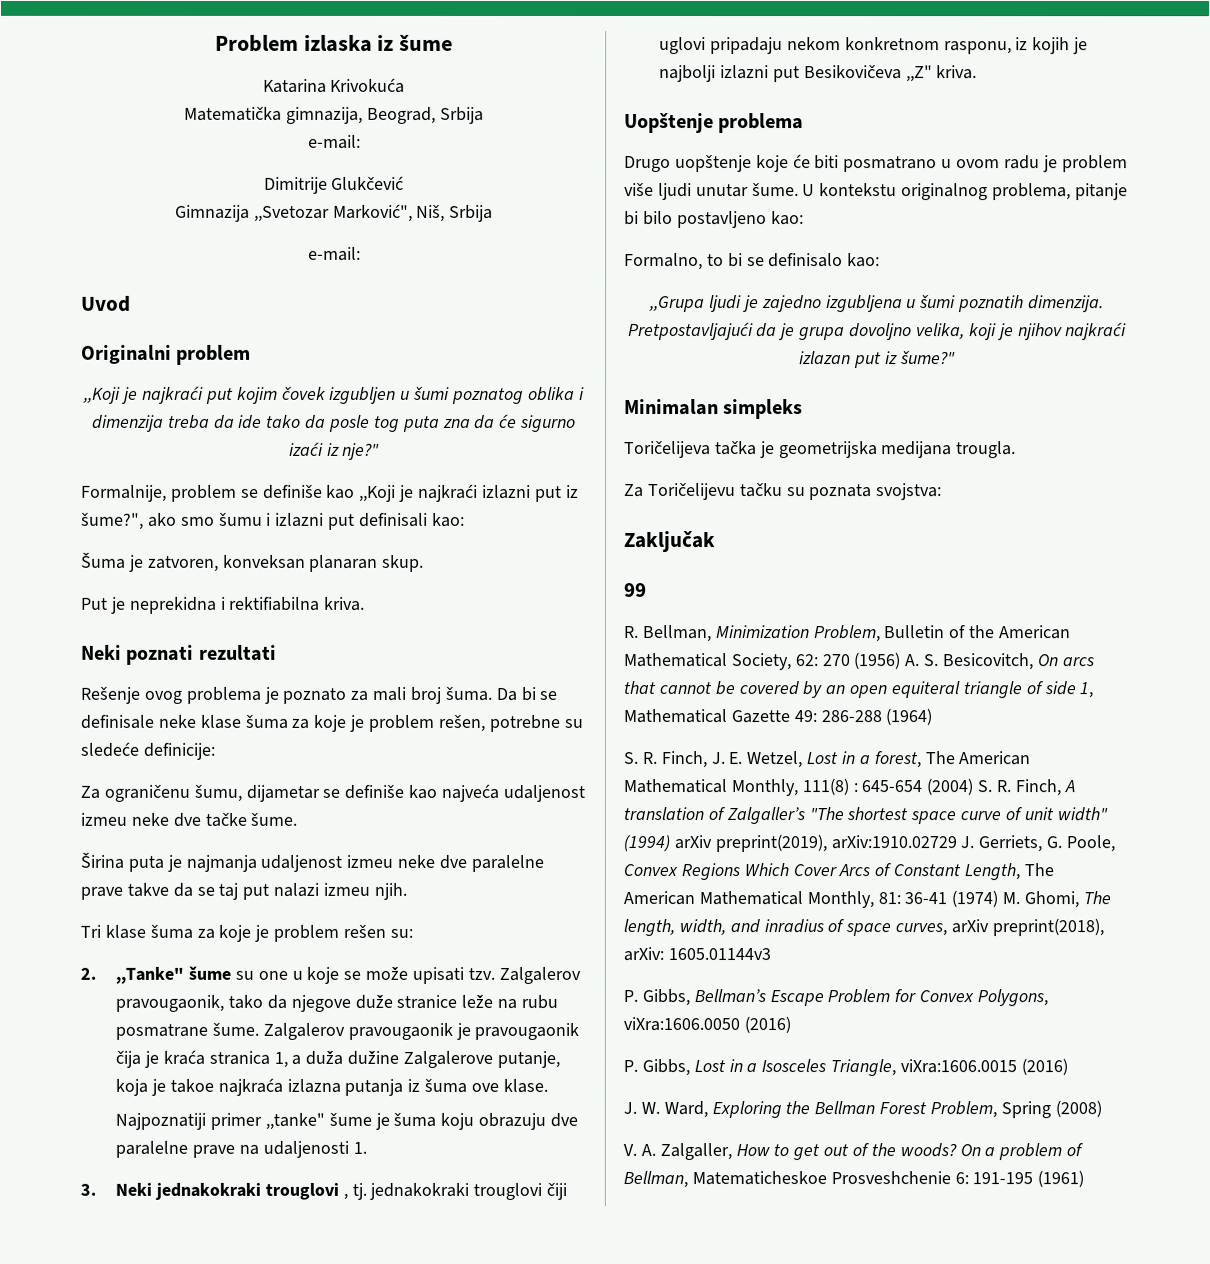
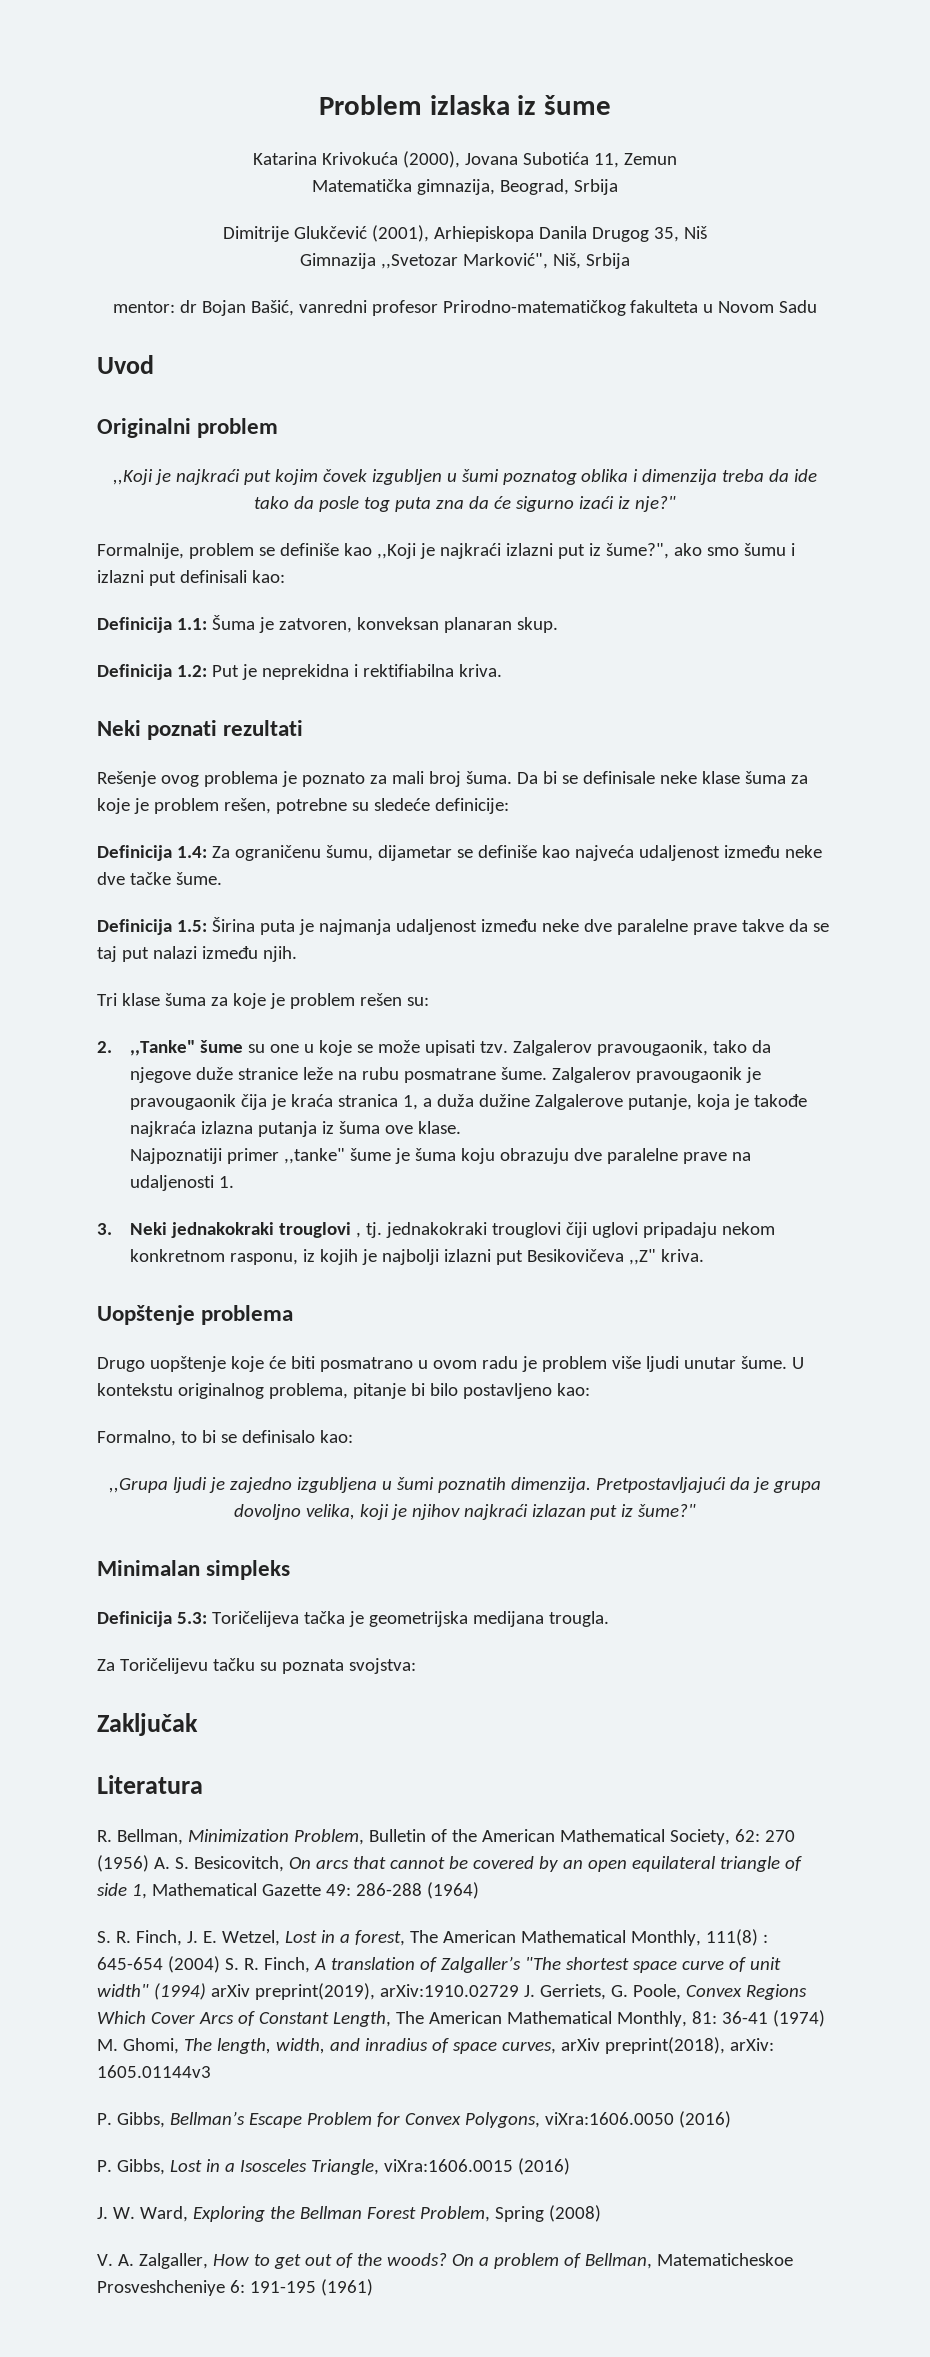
(406, 85) none -> [403,151,677,168] (2000), Jovana Subotića 11, Zemun
[307,134,361,149] // e-mail: -> (618, 187) none
(405, 182) none -> [372,225,707,242] (2001), Arhiepiskopa Danila Drugog 35, Niš
[307,246,361,261] e-mail: -> [112,300,818,316] mentor: dr Bojan Bašić, vanredni profesor Prirodno-matematičkog fakulteta u Novom Sadu
(465, 519) none -> [97,617,207,633] Definicija 1.1:
(425, 563) none -> [97,664,207,680] Definicija 1.2:
(215, 751) none -> [97,845,207,861] Definicija 1.4:
[80,812,127,826] izmeu -> [723,845,780,858] između
(298, 819) none -> [97,919,207,935] Definicija 1.5:
[346,854,394,868] izmeu -> [480,919,537,932] između
[323,882,371,896] izmeu -> [201,946,258,959] između
[169,1078,214,1093] takoe -> [754,1094,808,1107] takođe
(804, 409) none -> [97,1611,207,1627] Definicija 5.3:
[624,583,647,598] 99 -> [97,1775,203,1794] Literatura
[891,681,961,699] equiteral -> [631,1856,716,1872] equilateral
[830,1171,951,1185] Prosveshchenie -> [97,2280,225,2296] Prosveshcheniye

